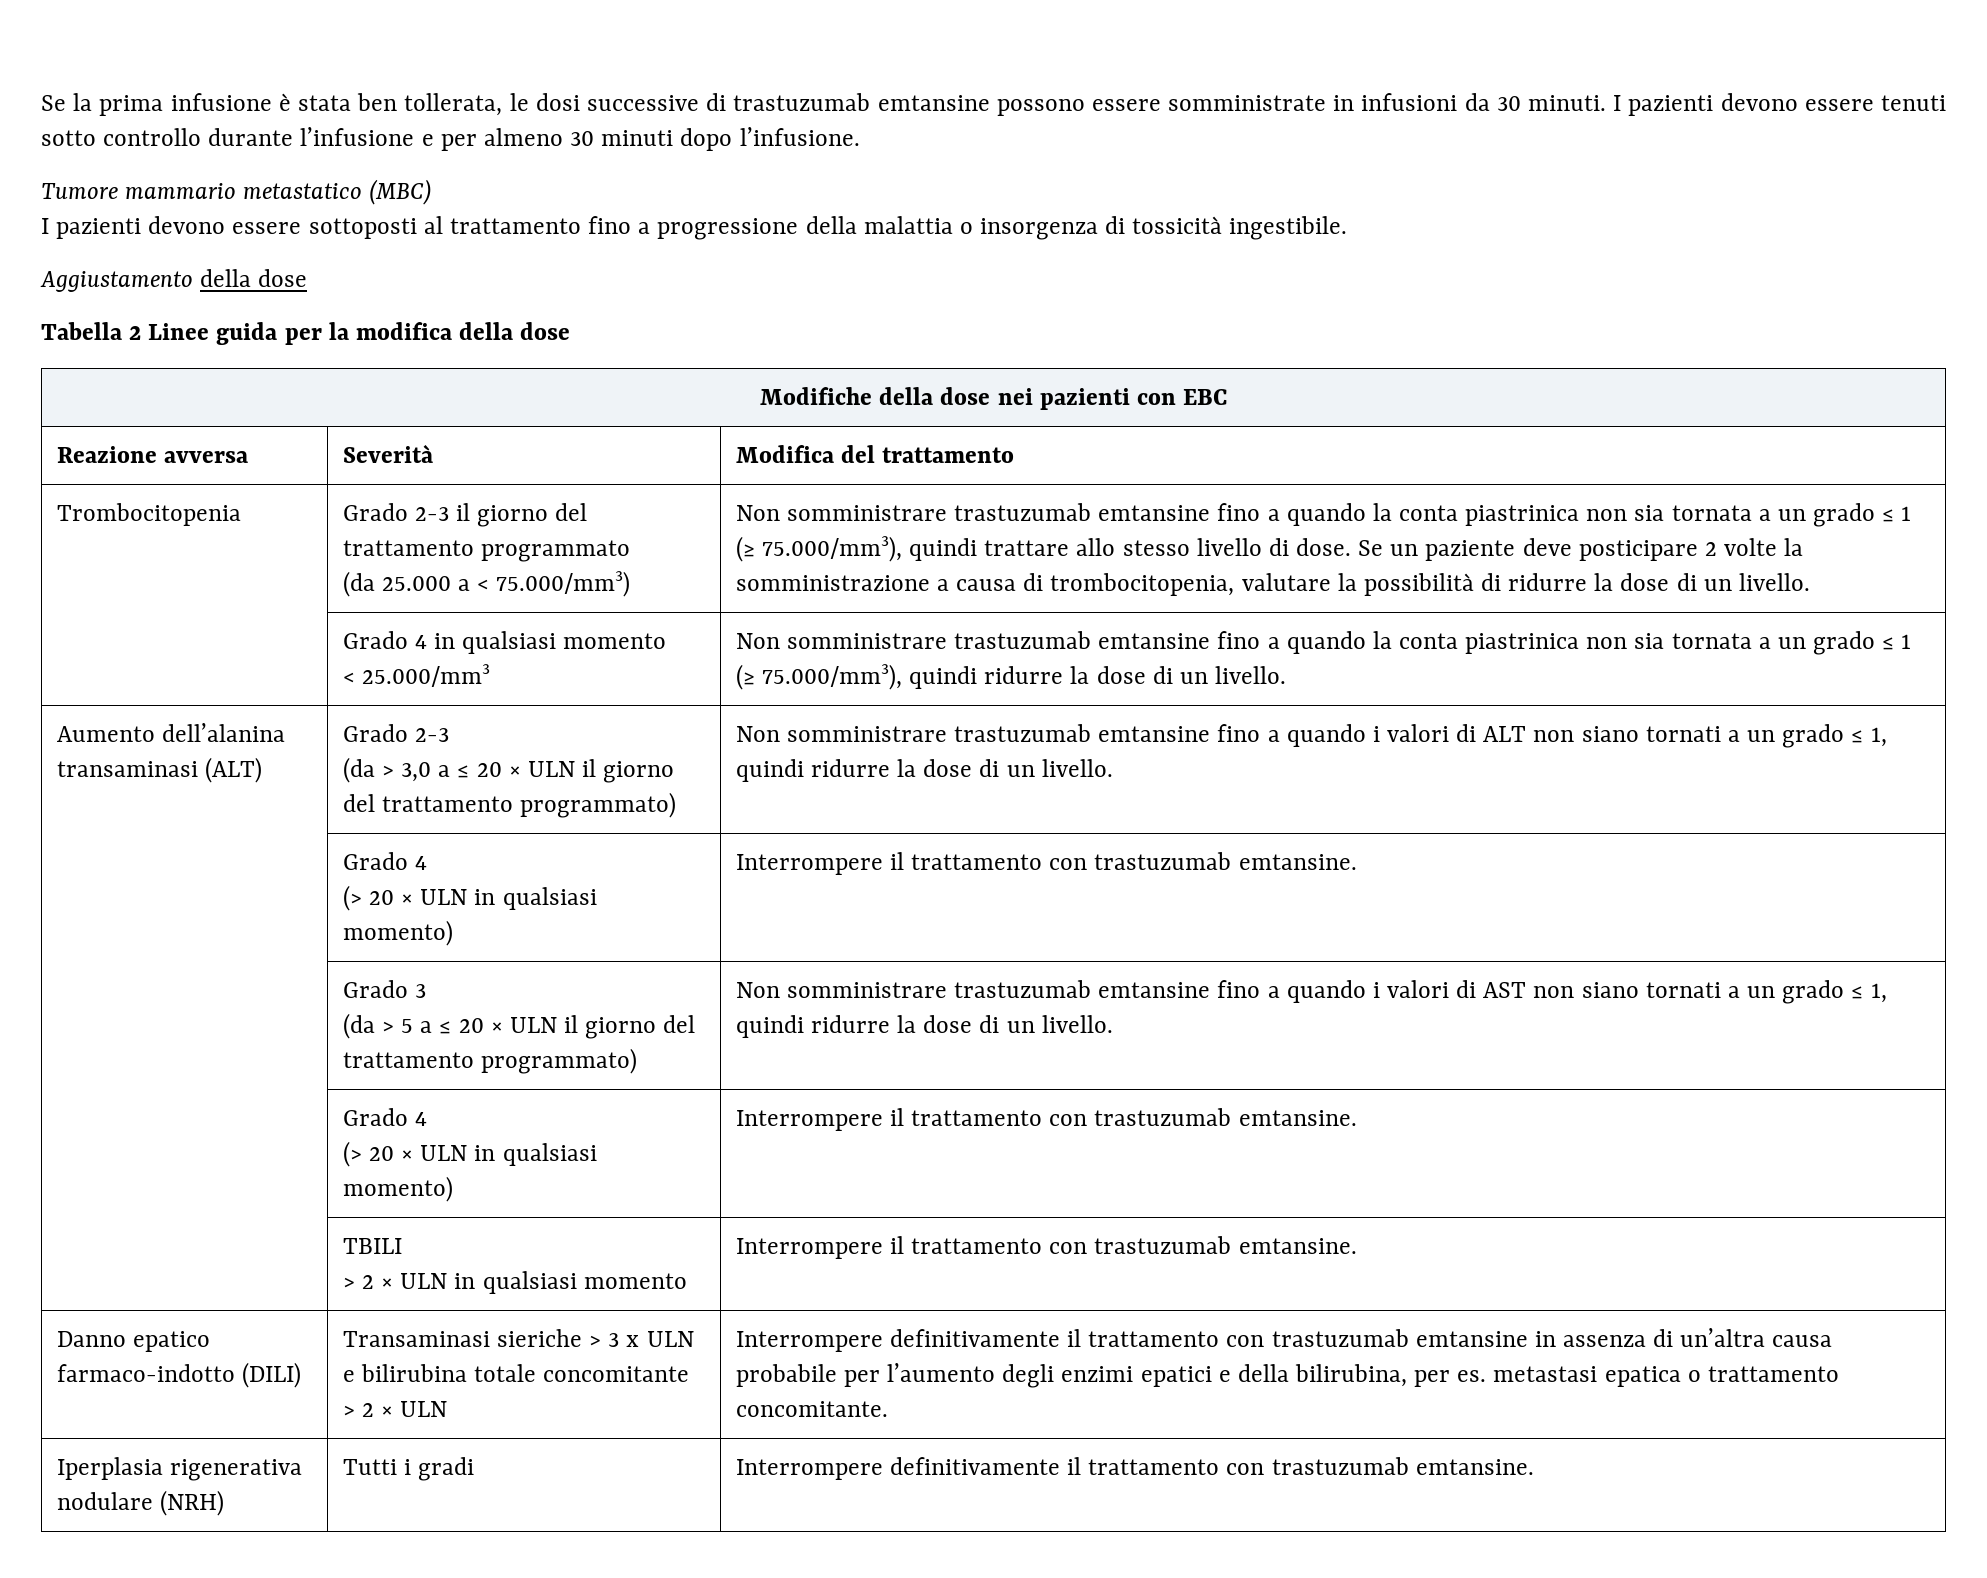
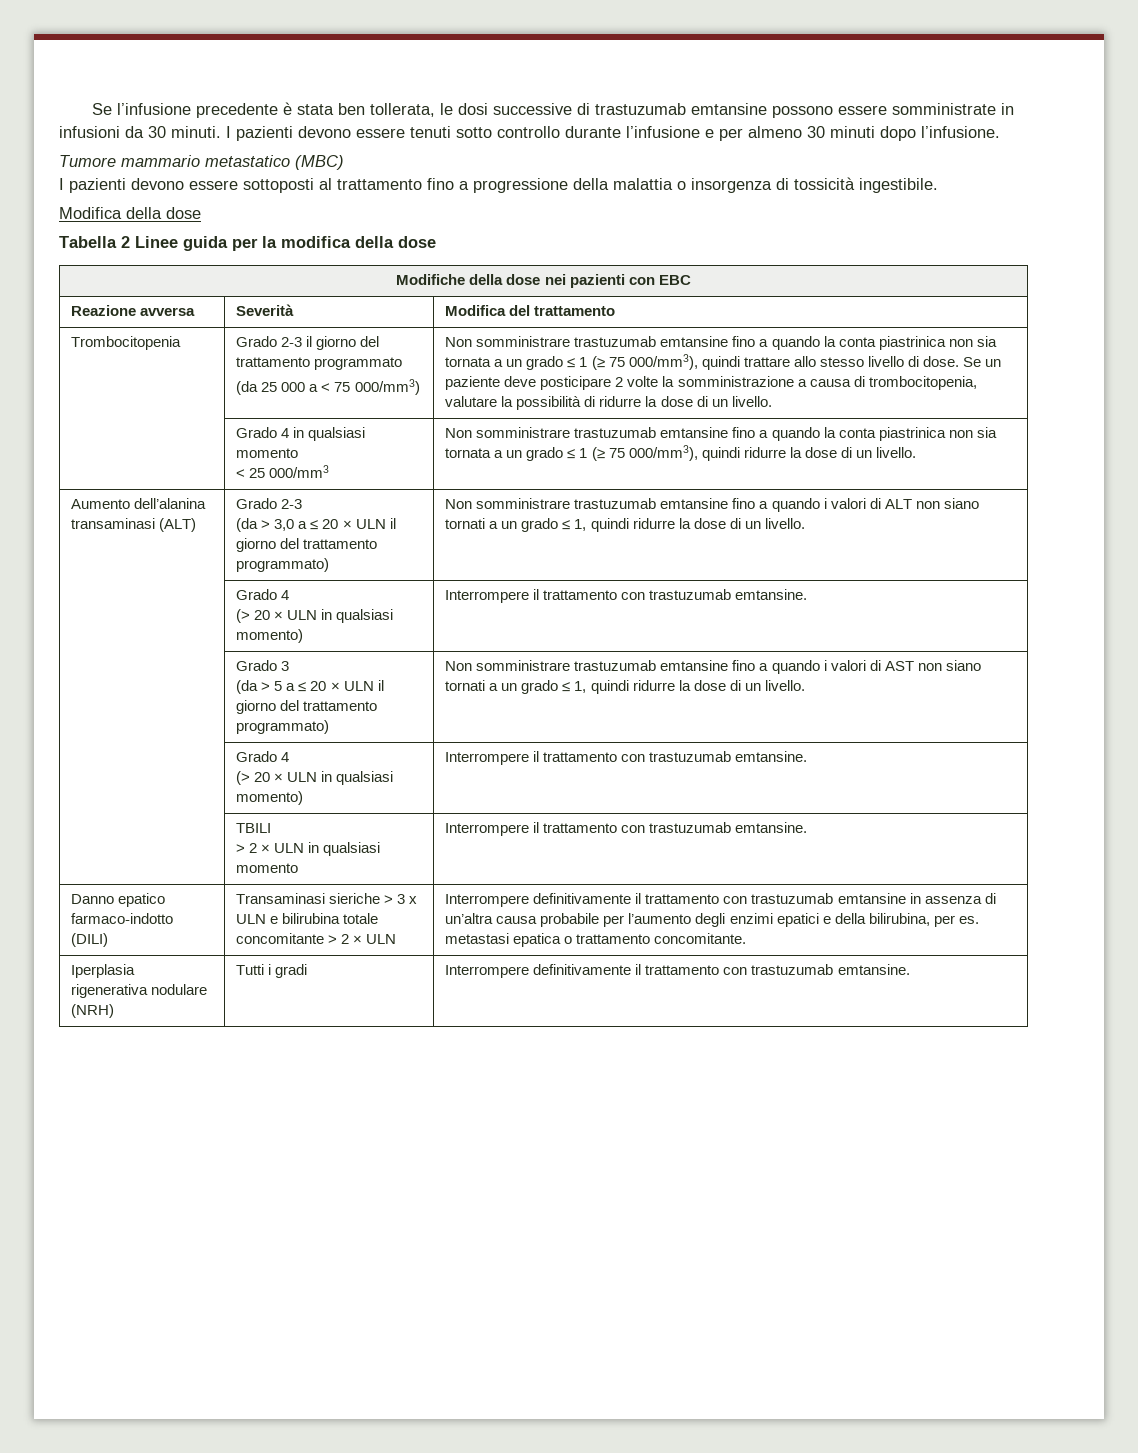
[41,93,272,116] Se la prima infusione -> [92,103,279,118] Se l’infusione precedente
[40,271,193,292] Aggiustamento -> [59,207,122,219] Modifica
[381,571,631,597] 25.000 a < 75.000/mm3) -> [261,379,420,395] 25 000 a < 75 000/mm3)
[761,536,902,562] 75.000/mm3), -> [608,354,698,370] 75 000/mm3),
[361,664,490,687] 25.000/mm3 -> [249,465,330,478] 25 000/mm3
[761,664,902,690] 75.000/mm3), -> [608,445,698,461] 75 000/mm3),

